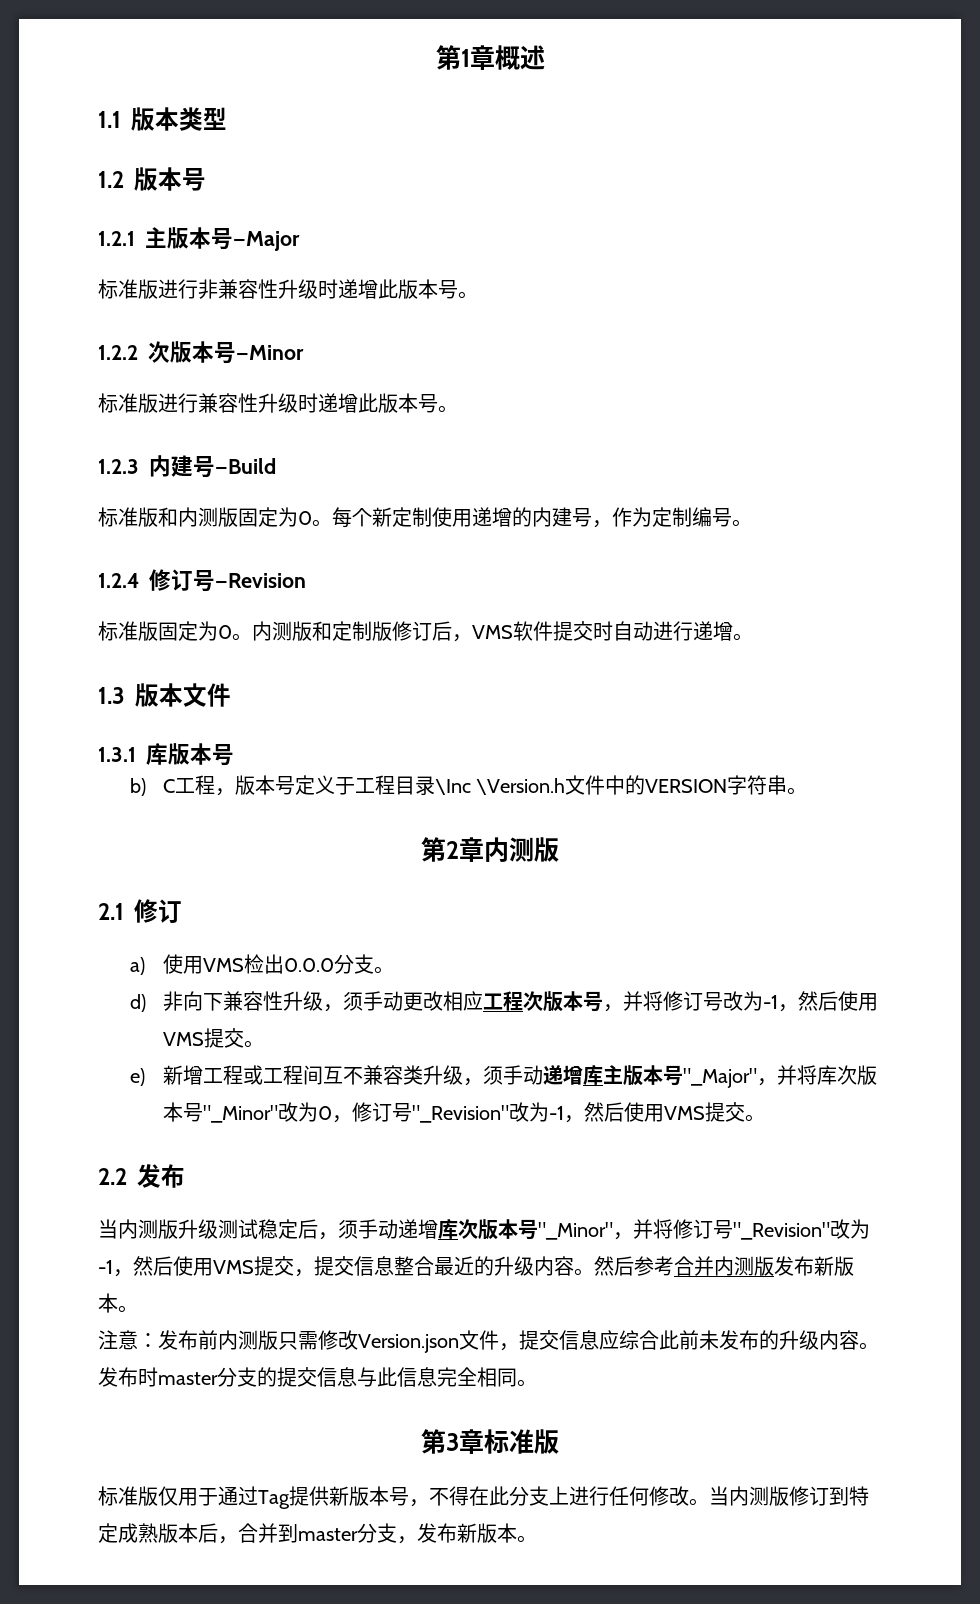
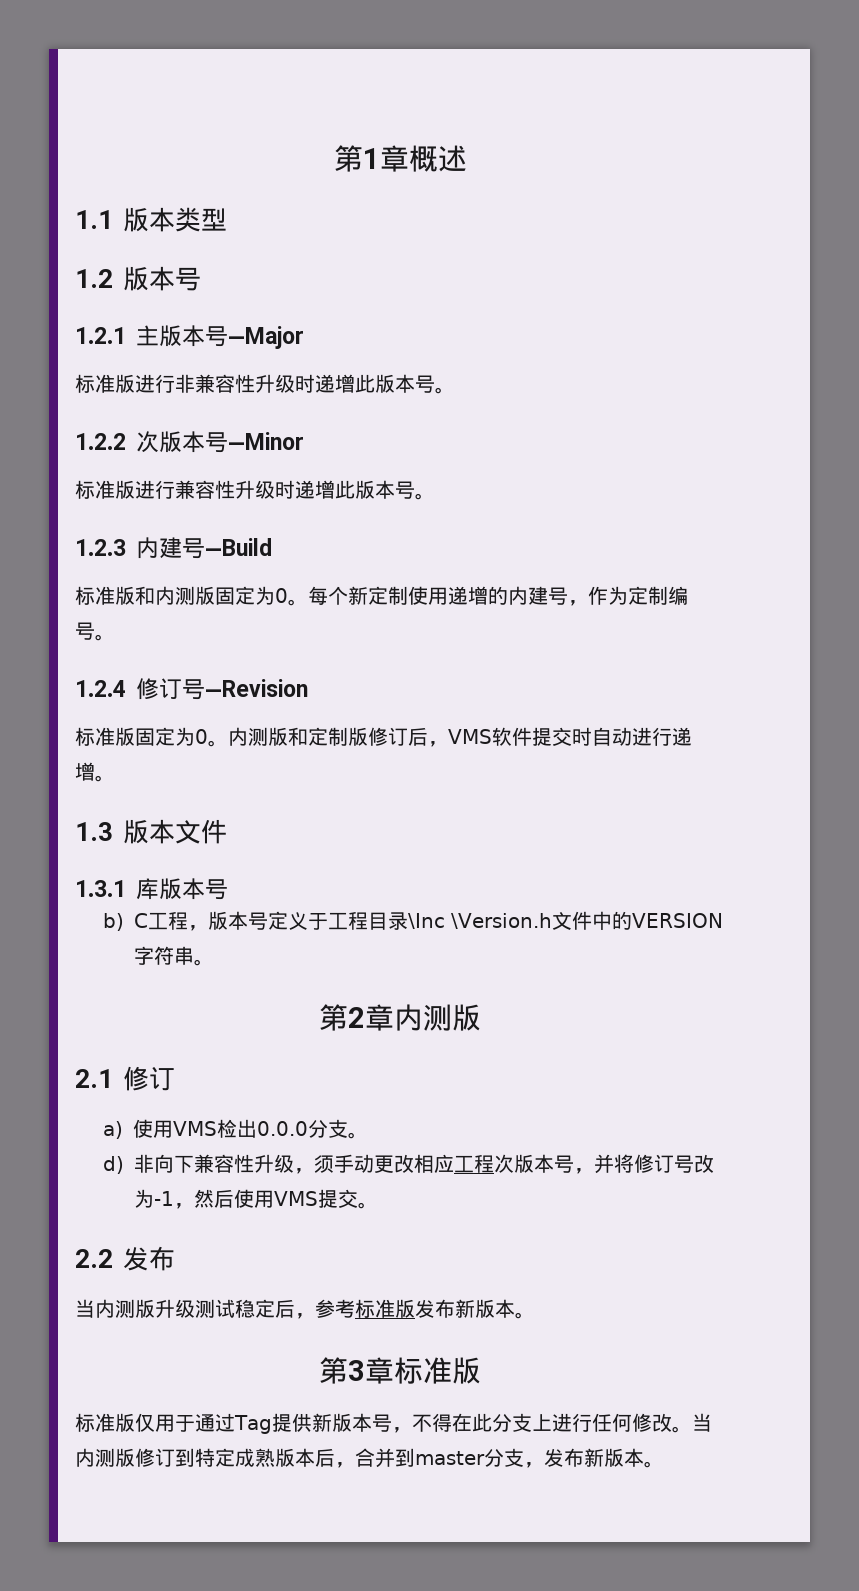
[130,1065,877,1088] [162,1102,765,1123] // e)新增工程或工程间互不兼容类升级，须手动递增库主版本号"_Major"，并将库次版本号"_Minor"改为0，修订号"_Revision"改为-1，然后使用VMS提交。 -> (378, 1205) none
[338,1219,870,1240] [98,1256,854,1277] [98,1293,138,1313] [98,1330,879,1353] [98,1367,517,1387] 须手动递增库次版本号"_Minor"，并将修订号"_Revision"改为-1，然后使用VMS提交，提交信息整合最近的升级内容。然后参考合并内测版发布新版本。 // 注意：发布前内测版只需修改Version.json文件，提交信息应综合此前未发布的升级内容。发布时master分支的提交信息与此信息完全相同 -> [315,1299,515,1318] 参考标准版发布新版本

